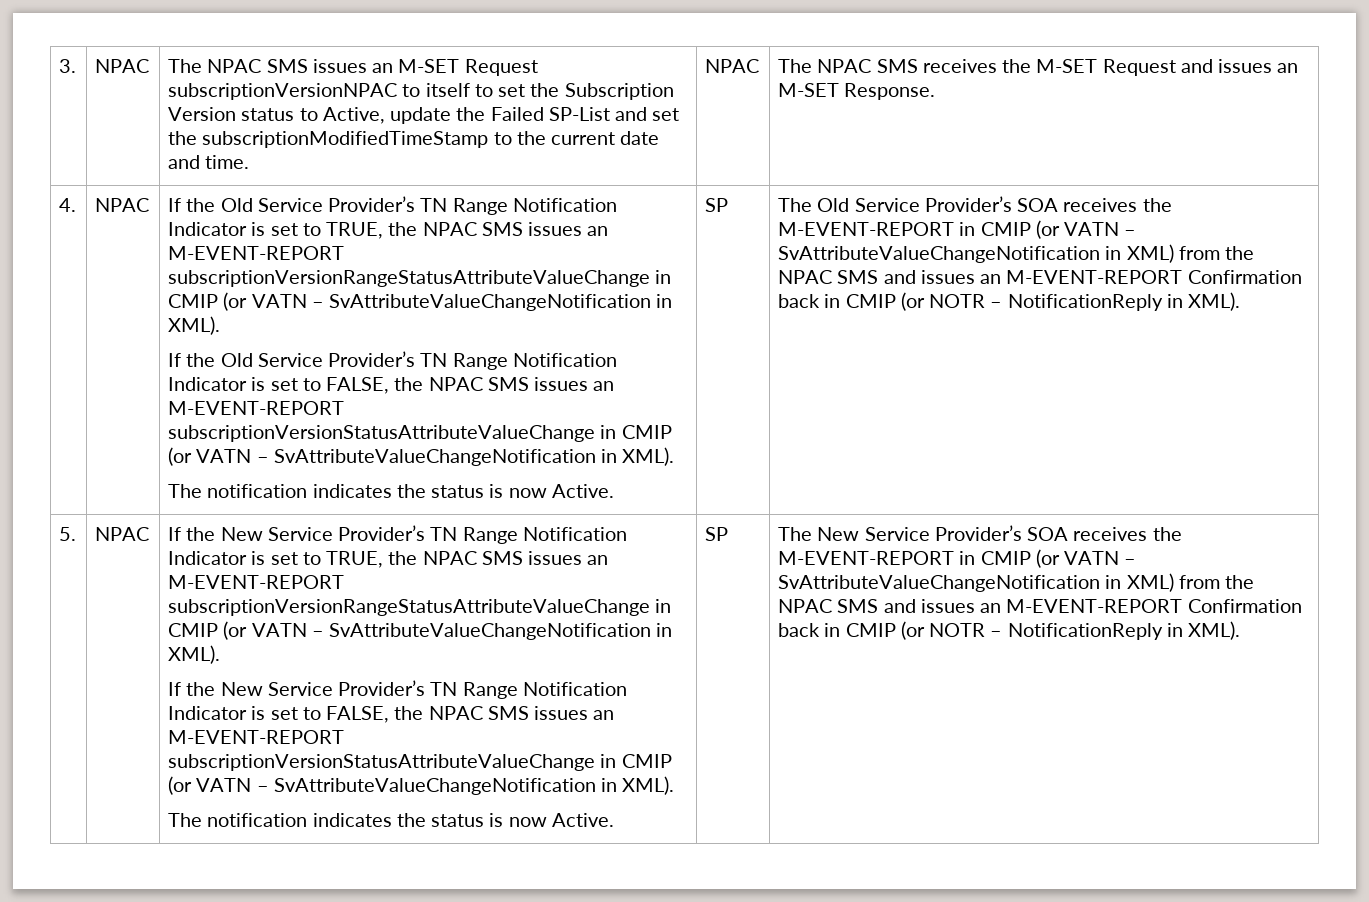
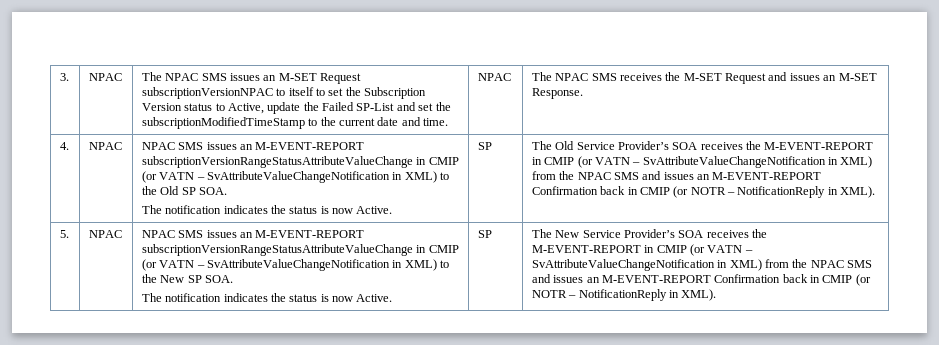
[168,196,617,215] [168,222,418,239] If the Old Service Provider’s TN Range Notification Indicator is set to TRUE, the -> (122, 146) none
[168,316,221,335] [168,351,617,370] [168,377,615,394] [168,401,345,415] [168,425,672,442] [168,447,675,466] XML). // If the Old Service Provider’s TN Range Notification Indicator is set to FALSE, the NPAC SMS issues an M-EVENT-REPORT subscriptionVersionStatusAttributeValueChange in CMIP (or VATN – SvAttributeValueChangeNotification in XML). -> [404,171,449,183] [141,186,227,195] XML) to the Old SP SOA.
[168,525,627,544] [168,551,418,568] If the New Service Provider’s TN Range Notification Indicator is set to TRUE, the -> (122, 234) none
[168,645,221,664] [168,680,627,699] [168,706,615,723] [168,730,345,744] [168,754,672,771] [168,776,675,795] XML). // If the New Service Provider’s TN Range Notification Indicator is set to FALSE, the NPAC SMS issues an M-EVENT-REPORT subscriptionVersionStatusAttributeValueChange in CMIP (or VATN – SvAttributeValueChangeNotification in XML). -> [404,259,449,271] [141,274,233,283] XML) to the New SP SOA.

